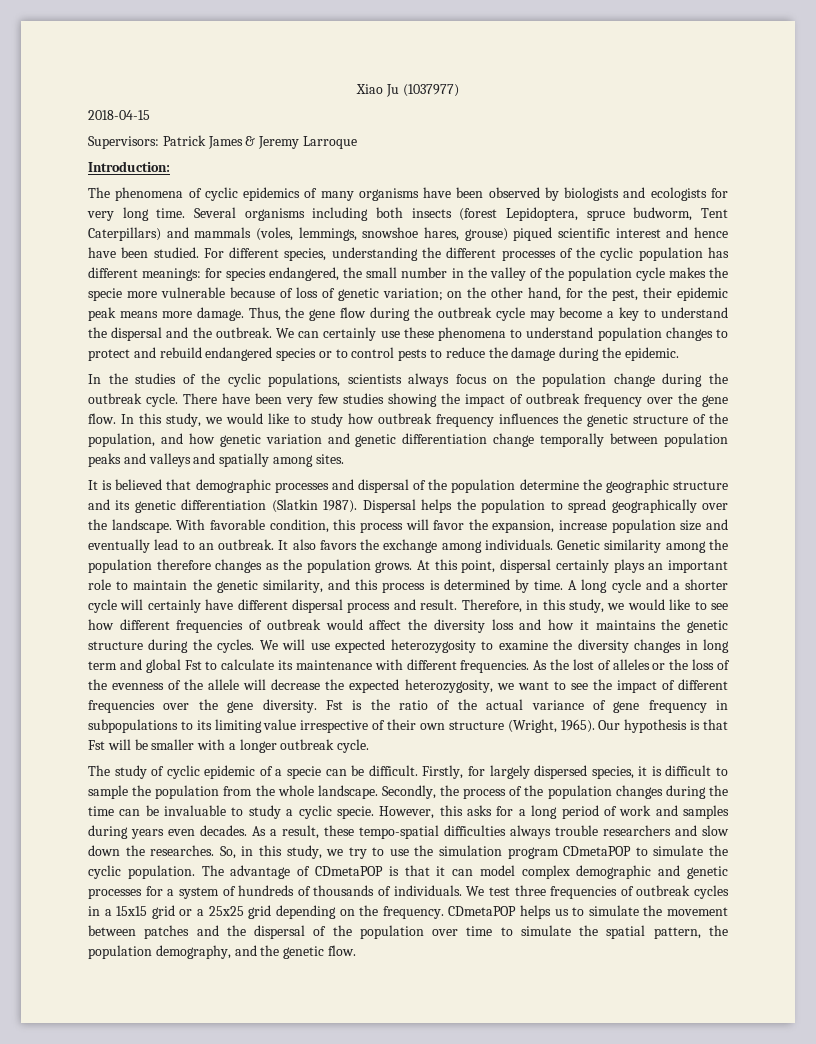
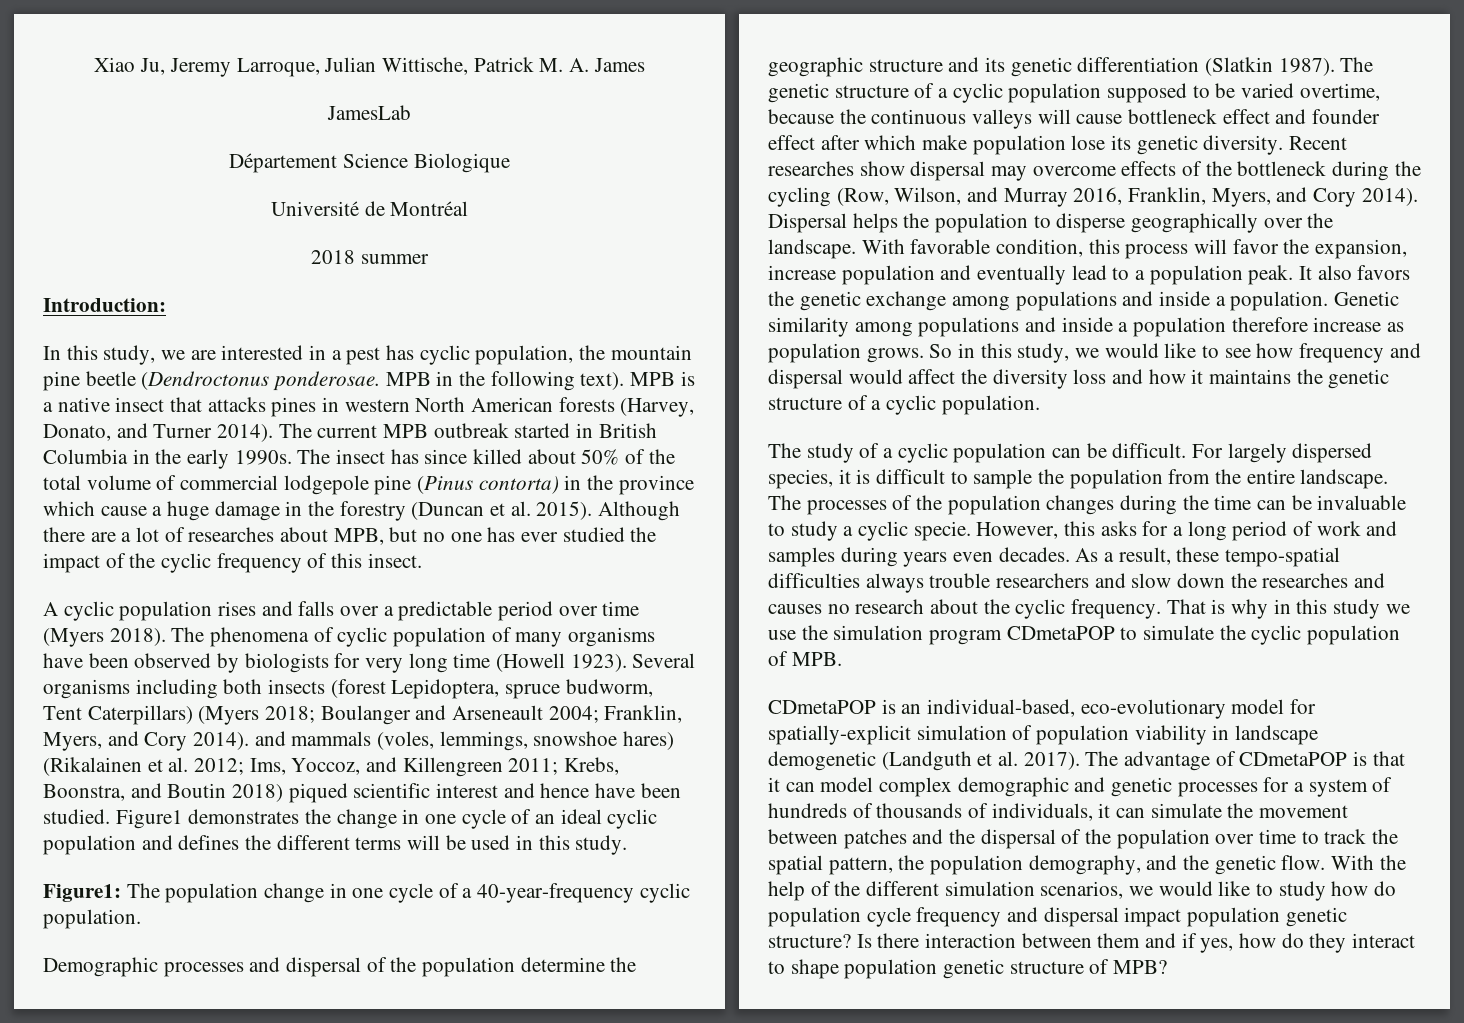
[386,84,459,97] [88,110,150,120] [88,135,357,149] [88,161,170,172] Ju (1037977) // 2018-04-15 // Supervisors: Patrick James & Jeremy Larroque // Introduction: // -> [140,57,645,77] [327,105,411,120] [229,153,510,173] [270,201,469,216] [311,250,429,264] [43,298,166,312] [43,345,692,365] [43,371,695,391] [43,397,695,417] [43,423,657,442] [43,449,675,469] [43,475,694,495] [43,501,681,521] [43,527,657,545] [43,553,422,573] [43,601,640,621] [43,628,166,647] Ju, Jeremy Larroque, Julian Wittische, Patrick M. A. James // JamesLab // Département Science Biologique // Université de Montréal // 2018 summer // Introduction: // In this study, we are interested in a pest has cyclic population, the mountain pine beetle (Dendroctonus ponderosae. MPB in the following text). MPB is a native insect that attacks pines in western North American forests (Harvey, Donato, and Turner 2014). The current MPB outbreak started in British Columbia in the early 1990s. The insect has since killed about 50% of the total volume of commercial lodgepole pine (Pinus contorta) in the province which cause a huge damage in the forestry (Duncan et al. 2015). Although there are a lot of researches about MPB, but no one has ever studied the impact of the cyclic frequency of this insect. // A cyclic population rises and falls over a predictable period over time (Myers 2018).
[243,187,301,201] epidemics -> [393,627,487,647] population
[623,187,707,201] and ecologists -> (329, 663) none
[156,208,186,218] time. -> [453,653,627,672] time (Howell 1923).
(161, 234) none -> [198,705,683,725] [43,731,250,751] (Myers 2018; Boulanger and Arseneault 2004; Franklin, Myers, and Cory 2014).
[424,227,508,241] hares, grouse) -> [623,731,675,750] [43,757,620,777] [43,783,284,802] hares) (Rikalainen et al. 2012; Ims, Yoccoz, and Killengreen 2011; Krebs, Boonstra, and Boutin 2018)
[203,247,729,261] [88,267,728,281] [88,287,729,301] [88,307,728,321] [88,327,728,341] [88,347,679,361] [88,373,728,387] [88,393,728,407] [88,413,728,427] [88,433,728,447] [88,453,344,467] [88,479,271,493] For different species, understanding the different processes of the cyclic population has different meanings: for species endangered, the small number in the valley of the population cycle makes the specie more vulnerable because of loss of genetic variation; on the other hand, for the pest, their epidemic peak means more damage. Thus, the gene flow during the outbreak cycle may become a key to understand the dispersal and the outbreak. We can certainly use these phenomena to understand population changes to protect and rebuild endangered species or to control pests to reduce the damage during the epidemic. // In the studies of the cyclic populations, scientists always focus on the population change during the outbreak cycle. There have been very few studies showing the impact of outbreak frequency over the gene flow. In this study, we would like to study how outbreak frequency influences the genetic structure of the population, and how genetic variation and genetic differentiation change temporally between population peaks and valleys and spatially among sites. // It is believed that demographic -> [115,809,658,829] [43,835,628,855] [43,883,690,903] [43,909,141,929] [43,957,158,977] Figure1 demonstrates the change in one cycle of an ideal cyclic population and defines the different terms will be used in this study. // Figure1: The population change in one cycle of a 40-year-frequency cyclic population. // Demographic
(358, 506) none -> [1340,57,1374,72] [768,83,1380,103] [768,109,1381,129] [768,135,1348,155] [768,161,1421,181] [768,187,1418,207] The genetic structure of a cyclic population supposed to be varied overtime, because the continuous valleys will cause bottleneck effect and founder effect after which make population lose its genetic diversity. Recent researches show dispersal may overcome effects of the bottleneck during the cycling (Row, Wilson, and Murray 2016, Franklin, Myers, and Cory 2014).
[568,499,607,513] spread -> [1056,213,1126,233] disperse
[680,520,702,531] size -> (935, 275) none
[198,539,275,550] an outbreak. -> [1135,265,1294,285] a population peak.
(380, 544) none -> [799,291,861,311] genetic
[484,539,728,553] [88,559,728,573] [88,579,728,593] [88,599,522,613] individuals. Genetic similarity among the population therefore changes as the population grows. At this point, dispersal certainly plays an important role to maintain the genetic similarity, and this process is determined by time. A long cycle and a shorter cycle will certainly have different dispersal process and result. Therefore, -> [1015,291,1400,311] [768,317,1405,337] [768,343,953,363] populations and inside a population. Genetic similarity among populations and inside a population therefore increase as population grows. So
[119,619,321,633] different frequencies of outbreak -> [1299,343,1421,363] [768,369,843,389] frequency and dispersal
[148,639,729,653] [88,659,731,673] [88,679,728,693] [88,699,728,713] [88,719,729,733] [88,739,370,753] [88,765,322,779] during the cycles. We will use expected heterozygosity to examine the diversity changes in long term and global Fst to calculate its maintenance with different frequencies. As the lost of alleles or the loss of the evenness of the allele will decrease the expected heterozygosity, we want to see the impact of different frequencies over the gene diversity. Fst is the ratio of the actual variance of gene frequency in subpopulations to its limiting value irrespective of their own structure (Wright, 1965). Our hypothesis is that Fst will be smaller with a longer outbreak cycle. // The study of cyclic epidemic of a specie -> [847,395,1040,415] [768,443,1047,463] of a cyclic population. // The study of a cyclic population
[422,765,485,779] Firstly, for -> [1192,444,1224,458] For
[277,785,507,799] whole landscape. Secondly, the process -> [1246,469,1389,489] [768,495,887,515] entire landscape. The processes
[150,845,385,859] researches. So, in this study, we try to -> [1262,573,1386,588] [768,599,1410,619] researches and causes no research about the cyclic frequency. That is why in this study we
[127,865,195,879] population. -> [1307,625,1401,645] [768,651,842,666] [768,699,1317,719] [768,725,1319,745] [768,751,1080,771] population of MPB. // CDmetaPOP is an individual-based, eco-evolutionary model for spatially-explicit simulation of population viability in landscape demogenetic (Landguth et al. 2017).
[393,885,729,899] [88,905,585,919] individuals. We test three frequencies of outbreak cycles in a 15x15 grid or a 25x25 grid depending on the frequency. CDmetaPOP helps us to -> [991,803,1146,821] individuals, it can
[520,925,571,936] simulate -> [1324,829,1367,844] track
(356, 950) none -> [1331,855,1406,870] [768,881,1397,901] [768,907,1347,927] [768,933,1416,953] [768,959,1168,979] With the help of the different simulation scenarios, we would like to study how do population cycle frequency and dispersal impact population genetic structure? Is there interaction between them and if yes, how do they interact to shape population genetic structure of MPB?

